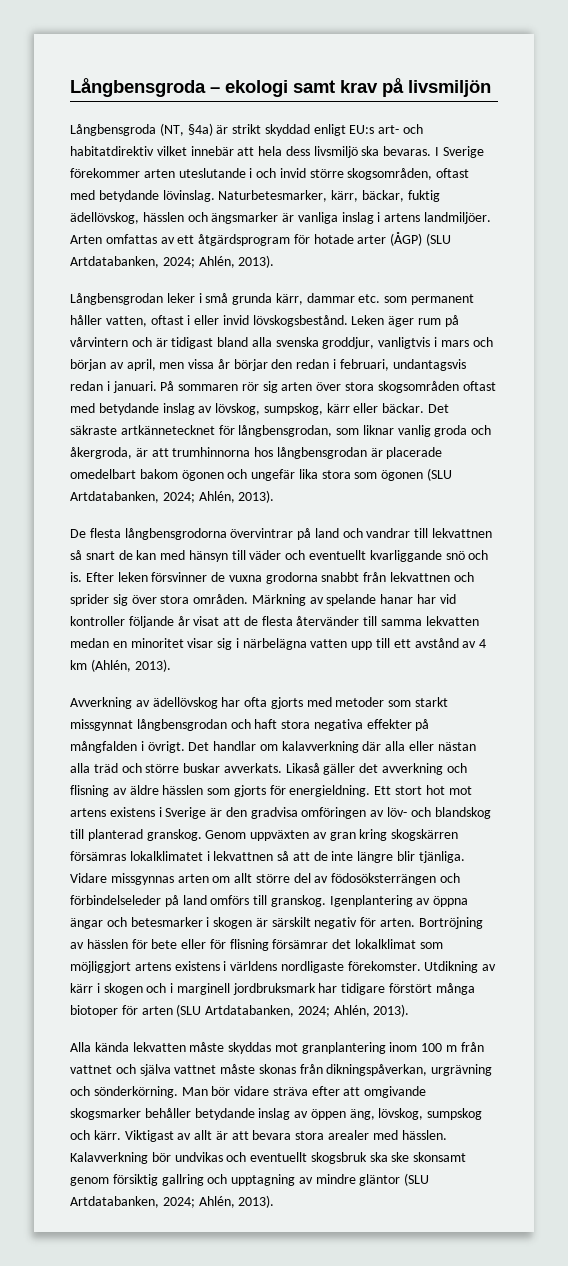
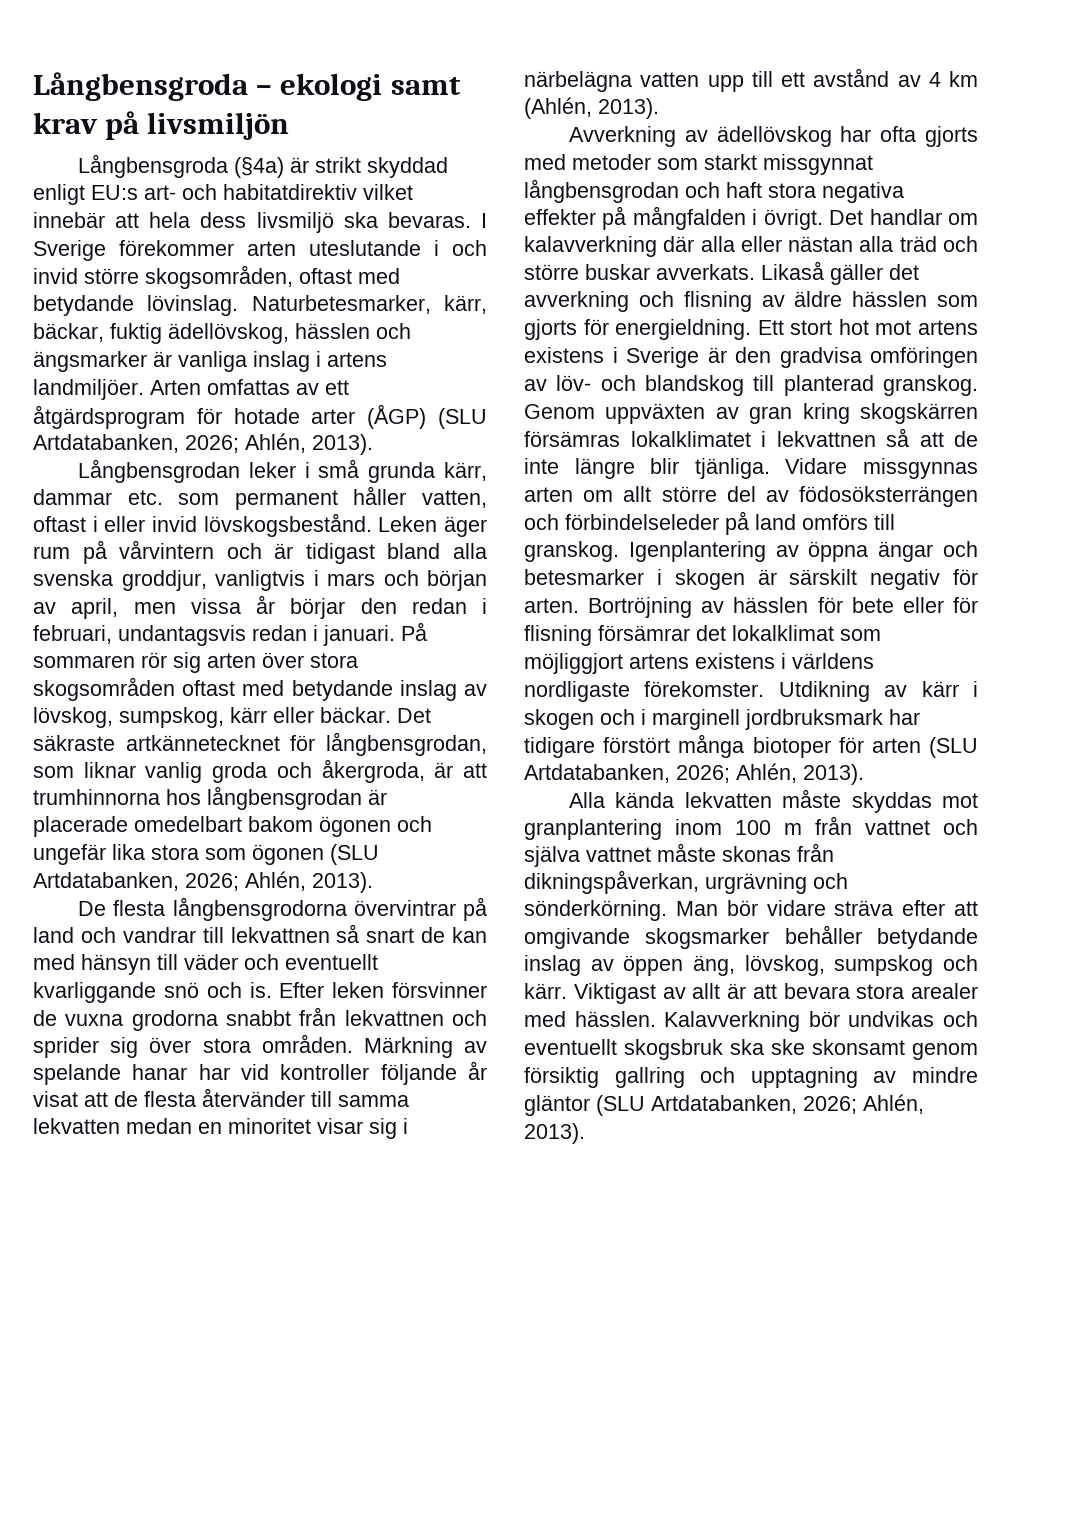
[159,123,213,136] (NT, §4a) -> [234,157,285,178] (§4a)
[162,257,195,268] 2024; -> [185,435,239,453] 2026;
[162,492,195,503] 2024; -> [185,873,239,891] 2026;
[297,1006,330,1017] 2024; -> [676,765,730,783] 2026;
[162,1197,195,1208] 2024; -> [803,1096,857,1114] 2026;

